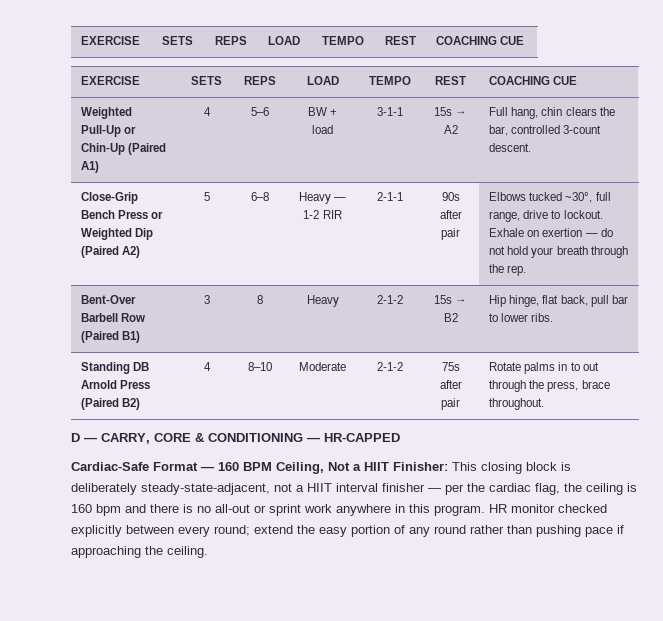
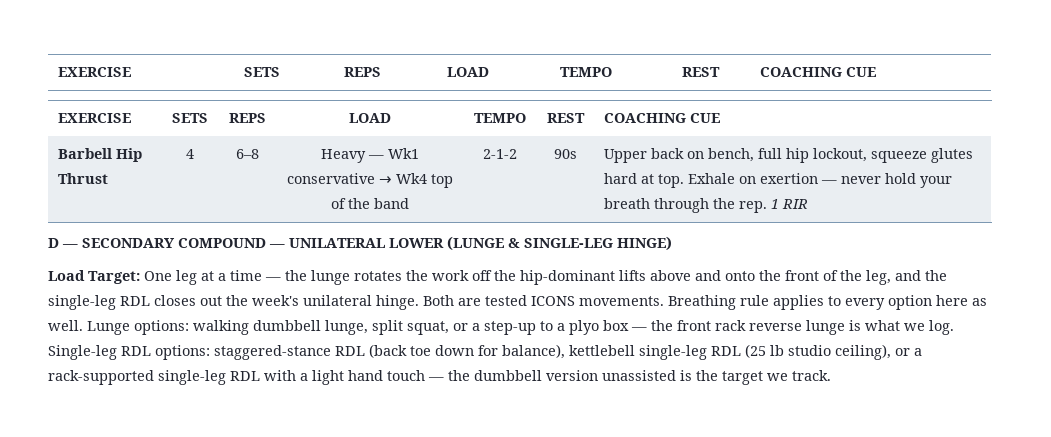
[81,107,133,119] [81,125,137,137] [81,143,167,155] [81,161,100,173] [203,107,211,116] [250,107,269,116] [307,107,338,116] [312,125,333,134] [377,107,403,116] [433,107,468,116] [443,125,458,134] [489,107,615,119] [489,125,602,136] [489,143,532,152] [81,192,139,204] [81,210,164,219] [81,228,154,240] [81,246,141,258] [203,192,210,201] [250,192,269,201] [298,192,347,204] [303,210,342,219] [377,192,403,201] [441,192,460,201] [439,210,462,219] [441,228,460,240] [489,192,611,203] [489,210,603,222] Weighted Pull-Up or Chin-Up (Paired A1) | 4 | 5–6 | BW + load | 3-1-1 | 15s → A2 | Full hang, chin clears the bar, controlled 3-count descent. // Close-Grip Bench Press or Weighted Dip (Paired A2) | 5 | 6–8 | Heavy — 1-2 RIR | 2-1-1 | 90s after pair | Elbows tucked ~30°, full range, drive to lockout. -> [58,148,143,162] [58,173,109,184] [186,149,194,159] [236,149,259,159] [321,148,420,163] [287,173,454,188] [331,198,410,209] [483,149,517,159] [554,149,577,159] [604,148,974,163] [604,173,685,188] Barbell Hip Thrust | 4 | 6–8 | Heavy — Wk1 conservative → Wk4 top of the band | 2-1-2 | 90s | Upper back on bench, full hip lockout, squeeze glutes hard at top.
[600,228,613,237] [489,246,506,255] do not -> [841,176,882,184] never
[81,295,137,304] [81,313,146,322] [81,331,141,343] [203,295,210,304] [256,295,263,304] [306,295,339,307] [377,295,403,304] [433,295,468,304] [443,313,458,322] [489,295,628,307] [489,313,554,322] [81,362,150,374] [81,380,151,389] [81,398,141,410] [203,362,211,371] [247,362,272,371] [299,362,346,371] [377,362,403,371] [441,362,460,371] [439,380,462,389] [441,398,460,410] [489,362,599,374] [489,380,610,392] [489,398,545,410] [71,433,400,444] [71,462,571,474] [71,483,637,495] [71,504,607,516] [71,525,624,537] [71,546,208,558] // Bent-Over Barbell Row (Paired B1) | 3 | 8 | Heavy | 2-1-2 | 15s → B2 | Hip hinge, flat back, pull bar to lower ribs. // Standing DB Arnold Press (Paired B2) | 4 | 8–10 | Moderate | 2-1-2 | 75s after pair | Rotate palms in to out through the press, brace throughout. // D — CARRY, CORE & CONDITIONING — HR-CAPPED // Cardiac-Safe Format — 160 BPM Ceiling, Not a HIIT Finisher: This closing block is deliberately steady-state-adjacent, not a HIIT interval finisher — per the cardiac flag, the ceiling is 160 bpm and there is no all-out or sprint work anywhere in this program. HR monitor checked explicitly between every round; extend the easy portion of any round rather than pushing pace if approaching the ceiling. -> [771,199,809,209] [48,236,672,251] [48,270,947,285] [48,295,987,310] [48,320,954,335] [48,344,922,360] [48,370,831,385] 1 RIR // D — SECONDARY COMPOUND — UNILATERAL LOWER (LUNGE & SINGLE-LEG HINGE) // Load Target: One leg at a time — the lunge rotates the work off the hip-dominant lifts above and onto the front of the leg, and the single-leg RDL closes out the week's unilateral hinge. Both are tested ICONS movements. Breathing rule applies to every option here as well. Lunge options: walking dumbbell lunge, split squat, or a step-up to a plyo box — the front rack reverse lunge is what we log. Single-leg RDL options: staggered-stance RDL (back toe down for balance), kettlebell single-leg RDL (25 lb studio ceiling), or a rack-supported single-leg RDL with a light hand touch — the dumbbell version unassisted is the target we track.

